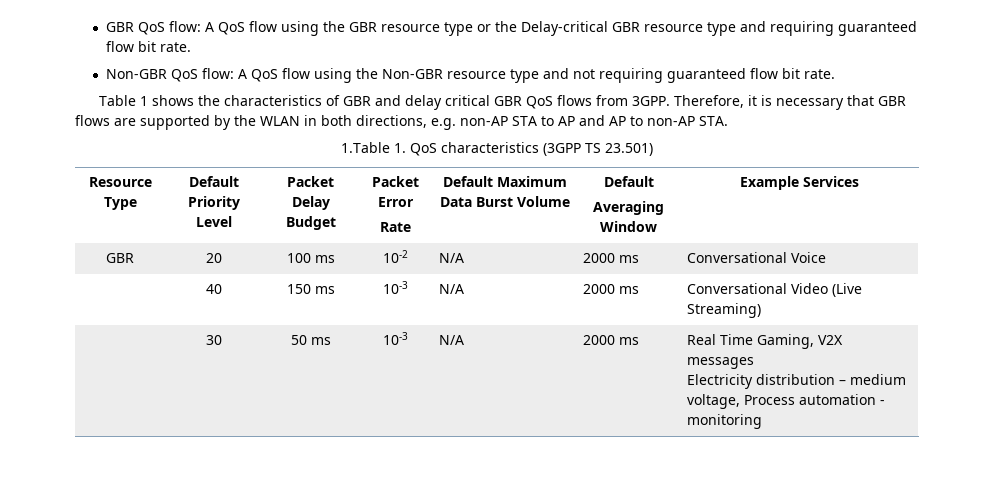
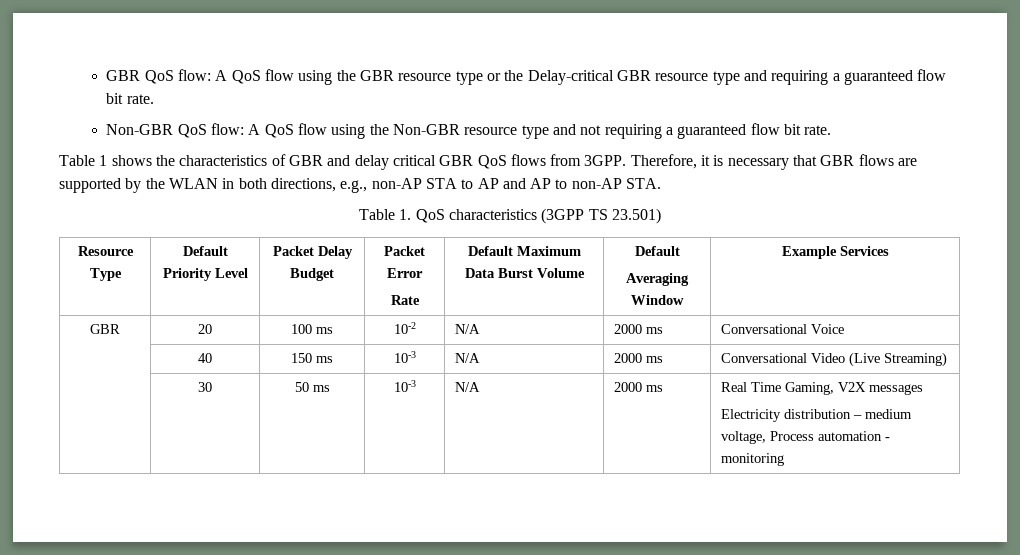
(835, 28) none -> [832,73,840,81] a
(664, 75) none -> [665,127,673,135] a
[431,118,456,130] e.g. -> [340,180,368,193] e.g.,
[341,142,390,153] 1.Table -> [359,209,396,220] Table

